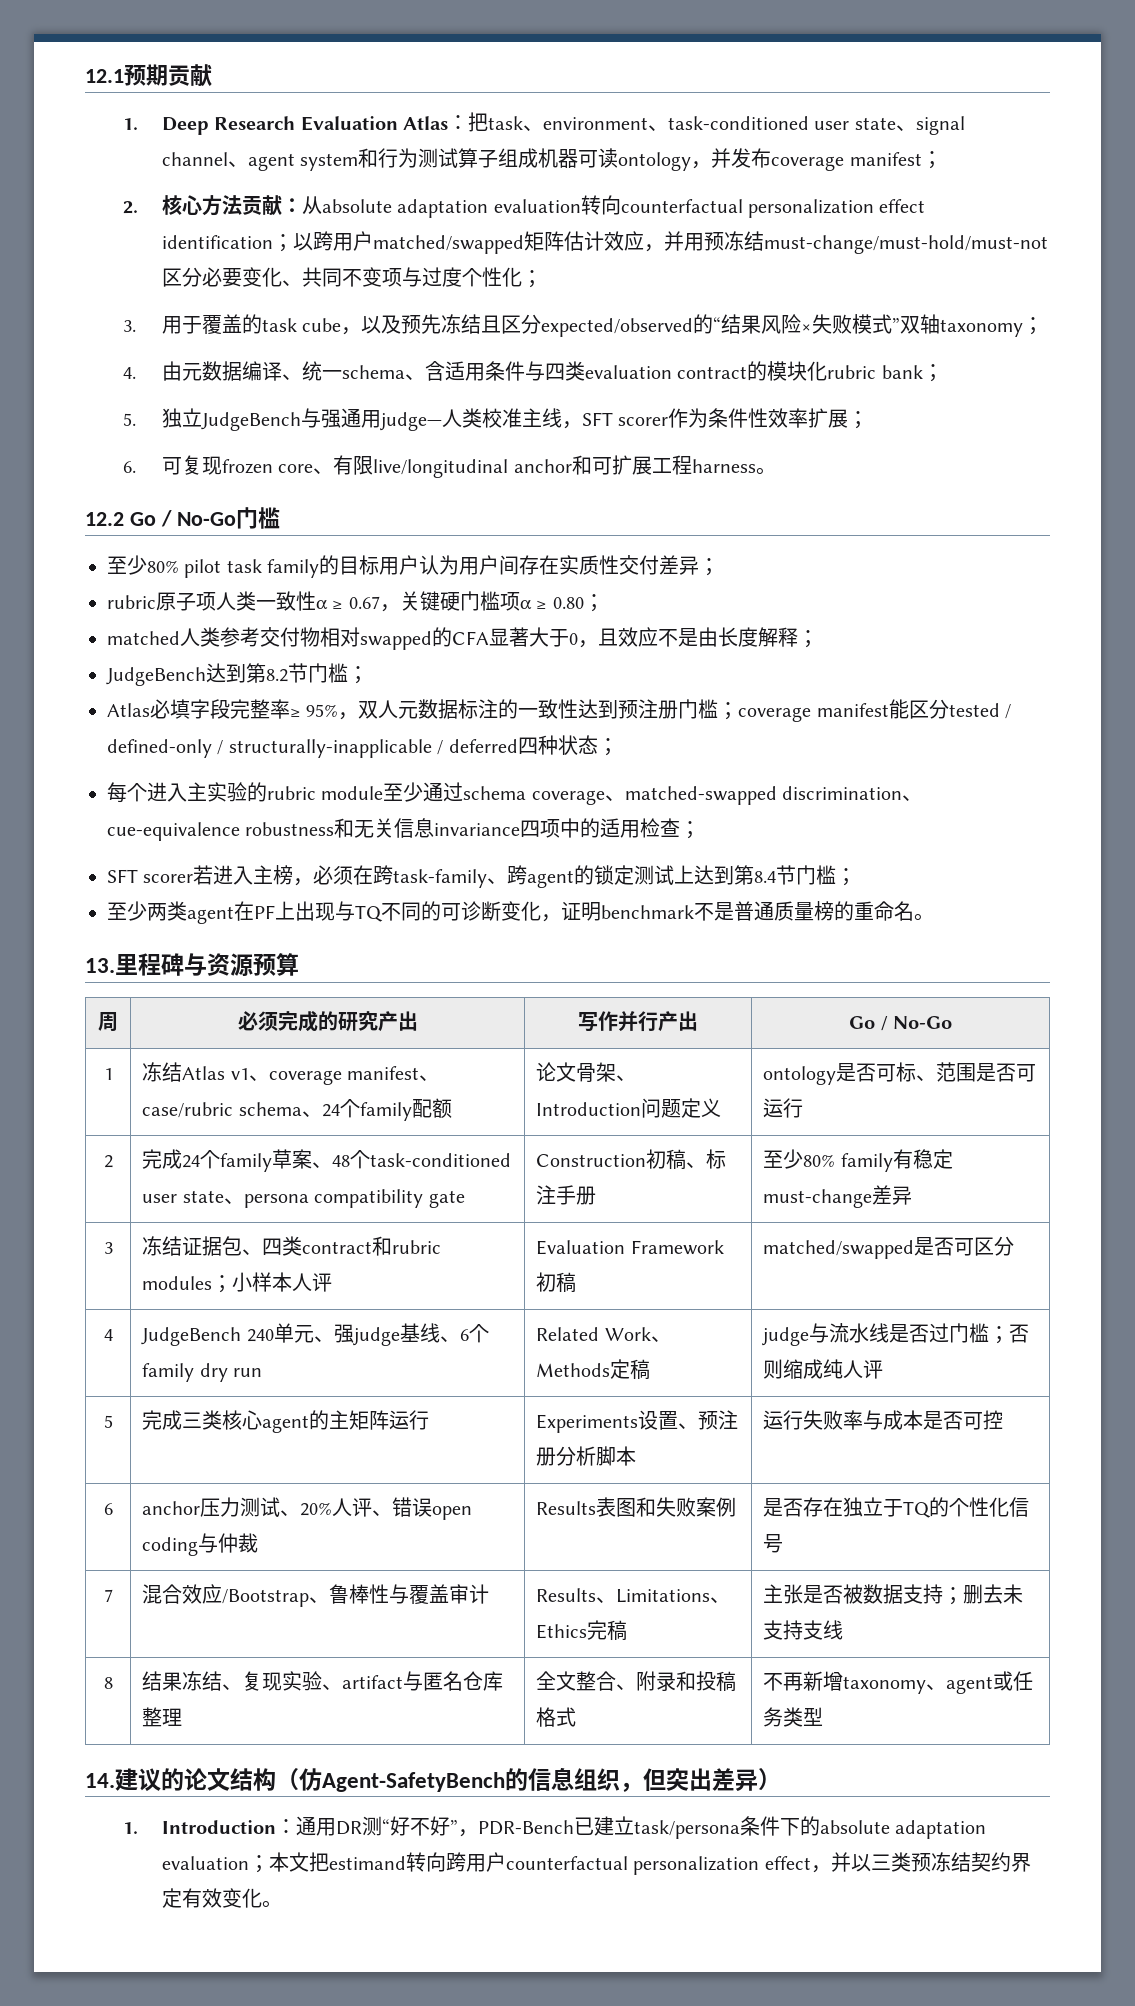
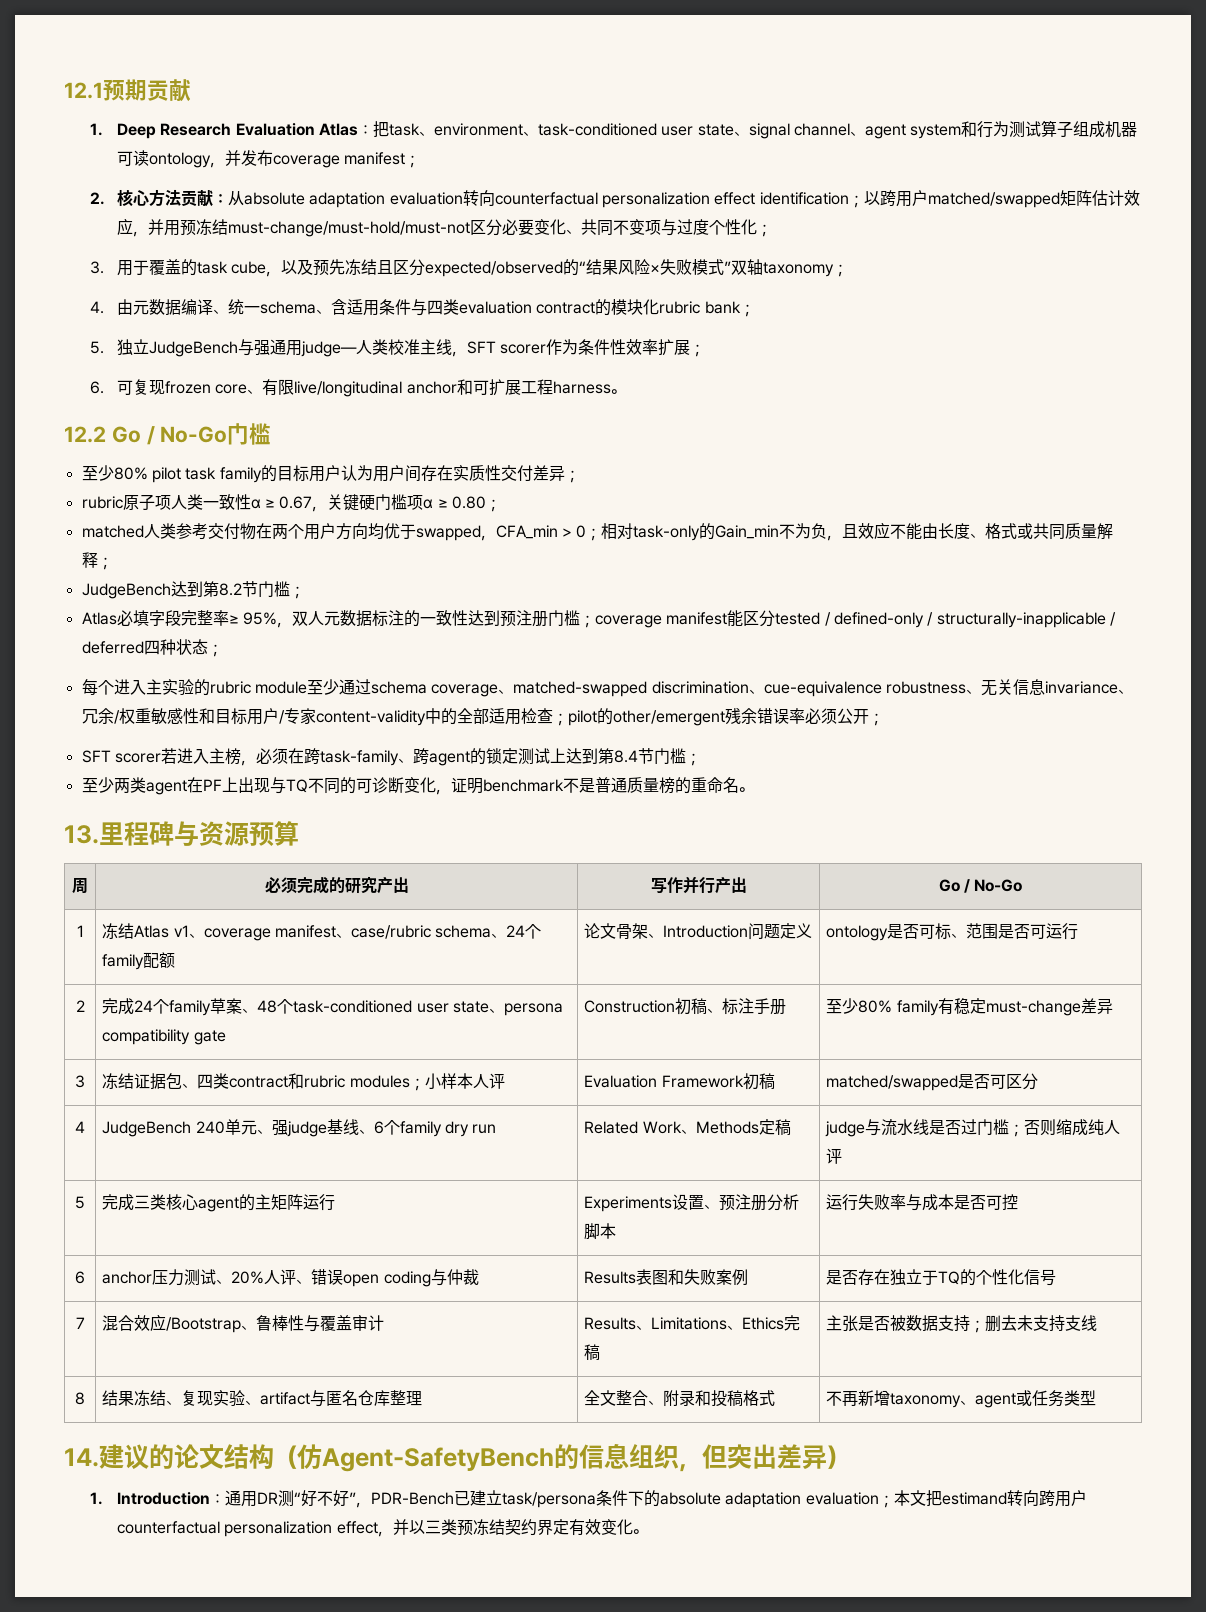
[320,627,758,650] 相对swapped的CFA显著大于0，且效应不是由长度 -> [255,522,1098,541] 在两个用户方向均优于swapped，CFA_min > 0；相对task-only的Gain_min不为负，且效应不能由长度、格式或共同质量
[334,818,355,838] 和 -> [965,689,981,694] 、
[520,818,681,838] 四项中的适用检查 -> [1117,689,1133,694] [81,708,869,726] 、冗余/权重敏感性和目标用户/专家content-validity中的全部适用检查；pilot的other/emergent残余错误率必须公开

